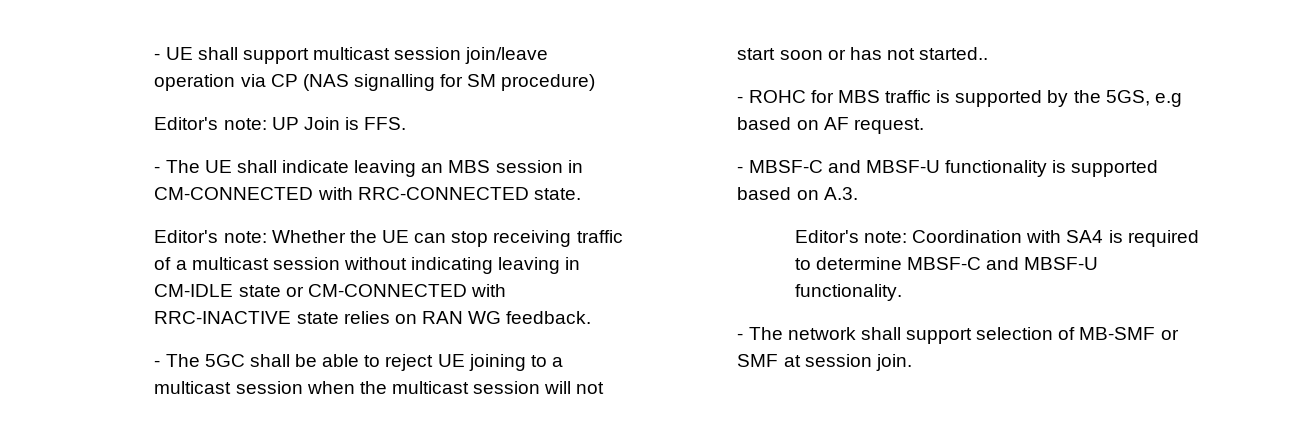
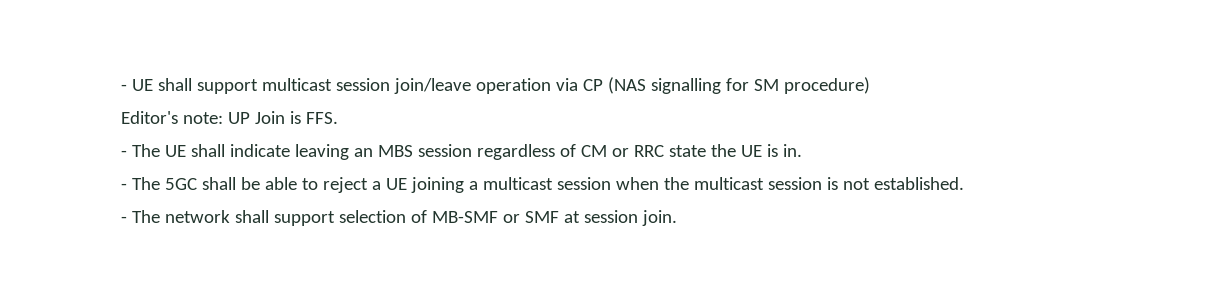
[567,160,583,173] [154,187,581,200] [154,230,623,247] [154,257,581,274] [154,284,507,297] [154,311,592,324] in CM-CONNECTED with RRC-CONNECTED state. // Editor's note: Whether the UE can stop receiving traffic of a multicast session without indicating leaving in CM-IDLE state or CM-CONNECTED with RRC-INACTIVE state relies on RAN WG feedback. -> [476,144,802,160] regardless of CM or RRC state the UE is in.
(434, 362) none -> [371,181,381,190] a
[530,355,547,367] to -> (464, 185) none
[544,381,605,394] [737,47,989,60] [737,90,1182,107] [737,117,924,134] [737,160,1159,177] [737,187,858,200] [794,230,1199,247] [794,257,1099,270] [794,284,902,301] will not start soon or has not started.. // - ROHC for MBS traffic is supported by the 5GS, e.g based on AF request. // - MBSF-C and MBSF-U functionality is supported based on A.3. // Editor's note: Coordination with SA4 is required to determine MBSF-C and MBSF-U functionality. -> [826,177,964,190] is not established.

